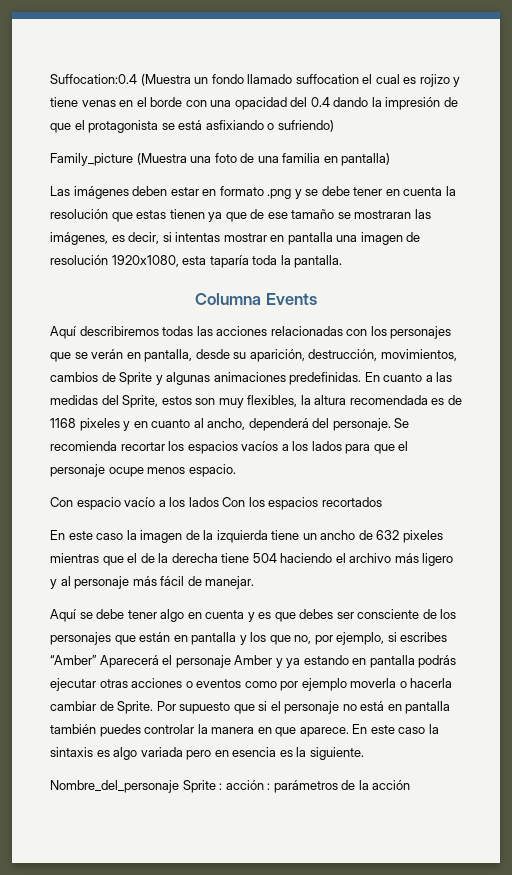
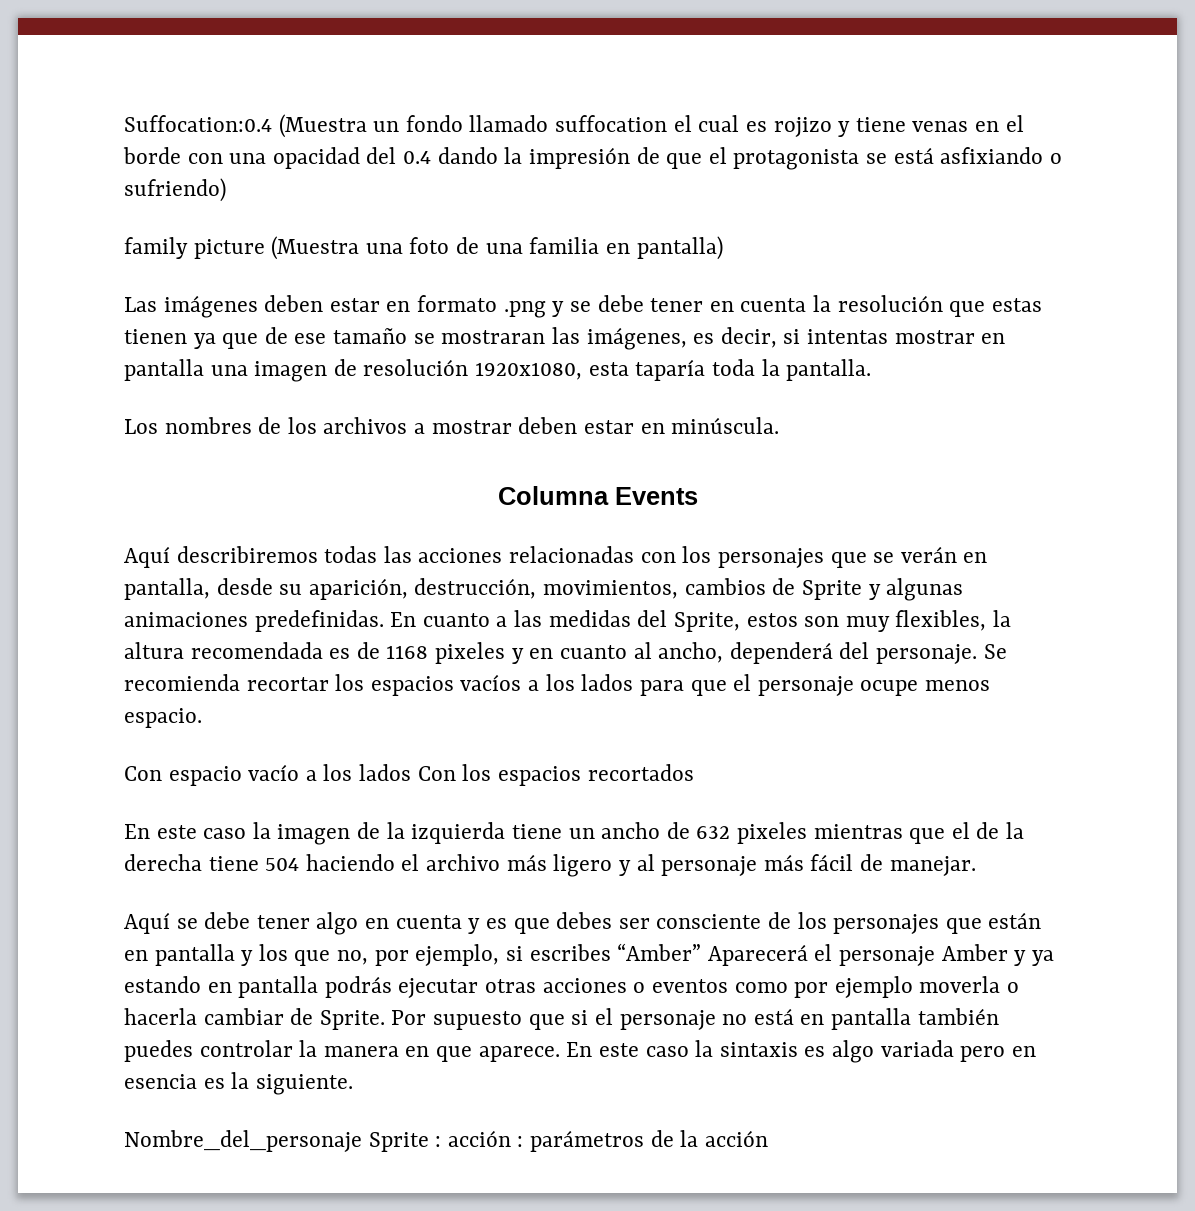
[50,153,133,166] Family_picture -> [124,237,265,259] family picture
(343, 261) none -> [124,417,780,434] // Los nombres de los archivos a mostrar deben estar en minúscula.

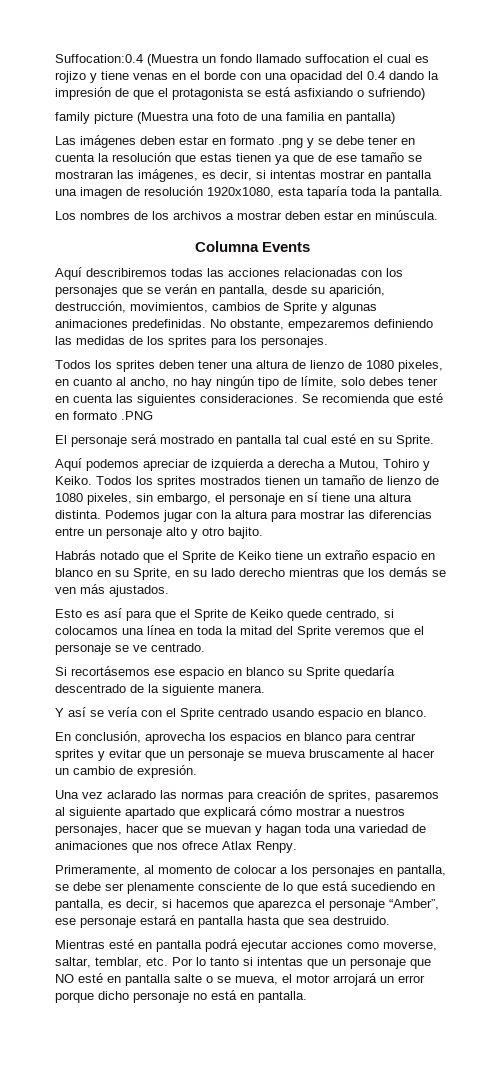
[390,610,1011,632] [124,642,1007,664] [124,674,990,696] [124,708,202,728] [124,764,694,786] [124,822,1025,845] [124,854,976,877] [124,912,1042,935] [124,943,1054,966] [124,976,1019,998] [124,1008,999,1030] [124,1040,1036,1063] [124,1072,353,1095] [124,1130,768,1152] En cuanto a las medidas del Sprite, estos son muy flexibles, la altura recomendada es de 1168 pixeles y en cuanto al ancho, dependerá del personaje. Se recomienda recortar los espacios vacíos a los lados para que el personaje ocupe menos espacio. // Con espacio vacío a los lados Con los espacios recortados // En este caso la imagen de la izquierda tiene un ancho de 632 pixeles mientras que el de la derecha tiene 504 haciendo el archivo más ligero y al personaje más fácil de manejar. // Aquí se debe tener algo en cuenta y es que debes ser consciente de los personajes que están en pantalla y los que no, por ejemplo, si escribes “Amber” Aparecerá el personaje Amber y ya estando en pantalla podrás ejecutar otras acciones o eventos como por ejemplo moverla o hacerla cambiar de Sprite. Por supuesto que si el personaje no está en pantalla también puedes controlar la manera en que aparece. En este caso la sintaxis es algo variada pero en esencia es la siguiente. // Nombre_del_personaje Sprite : acción : parámetros de la acción -> [210,319,433,331] [55,336,328,348] [55,360,443,372] [55,376,438,389] [55,393,443,406] [55,411,153,420] [55,434,434,447] [55,458,430,471] [55,475,439,488] [55,492,412,505] [55,510,432,522] [55,527,263,539] [55,550,435,563] [55,567,446,580] [55,584,169,597] [55,608,394,621] [55,625,424,638] [55,643,205,655] [55,666,395,679] [55,684,265,696] [55,707,427,720] [55,731,416,744] [55,749,435,761] [55,765,197,778] [55,789,439,802] [55,806,405,819] [55,824,426,836] [55,841,297,853] [55,865,446,877] [55,881,435,894] [55,899,439,911] [55,915,390,928] [55,939,437,952] [55,957,431,969] [55,973,425,986] [55,990,307,1003] No obstante, empezaremos definiendo las medidas de los sprites para los personajes. // Todos los sprites deben tener una altura de lienzo de 1080 pixeles, en cuanto al ancho, no hay ningún tipo de límite, solo debes tener en cuenta las siguientes consideraciones. Se recomienda que esté en formato .PNG // El personaje será mostrado en pantalla tal cual esté en su Sprite. // Aquí podemos apreciar de izquierda a derecha a Mutou, Tohiro y Keiko. Todos los sprites mostrados tienen un tamaño de lienzo de 1080 pixeles, sin embargo, el personaje en sí tiene una altura distinta. Podemos jugar con la altura para mostrar las diferencias entre un personaje alto y otro bajito. // Habrás notado que el Sprite de Keiko tiene un extraño espacio en blanco en su Sprite, en su lado derecho mientras que los demás se ven más ajustados. // Esto es así para que el Sprite de Keiko quede centrado, si colocamos una línea en toda la mitad del Sprite veremos que el personaje se ve centrado. // Si recortásemos ese espacio en blanco su Sprite quedaría descentrado de la siguiente manera. // Y así se vería con el Sprite centrado usando espacio en blanco. // En conclusión, aprovecha los espacios en blanco para centrar sprites y evitar que un personaje se mueva bruscamente al hacer un cambio de expresión. // Una vez aclarado las normas para creación de sprites, pasaremos al siguiente apartado que explicará cómo mostrar a nuestros personajes, hacer que se muevan y hagan toda una variedad de animaciones que nos ofrece Atlax Renpy. // Primeramente, al momento de colocar a los personajes en pantalla, se debe ser plenamente consciente de lo que está sucediendo en pantalla, es decir, si hacemos que aparezca el personaje “Amber”, ese personaje estará en pantalla hasta que sea destruido. // Mientras esté en pantalla podrá ejecutar acciones como moverse, saltar, temblar, etc. Por lo tanto si intentas que un personaje que NO esté en pantalla salte o se mueva, el motor arrojará un error porque dicho personaje no está en pantalla.

